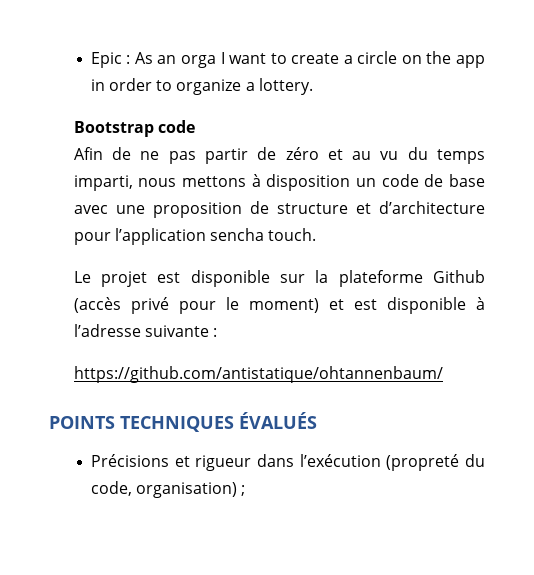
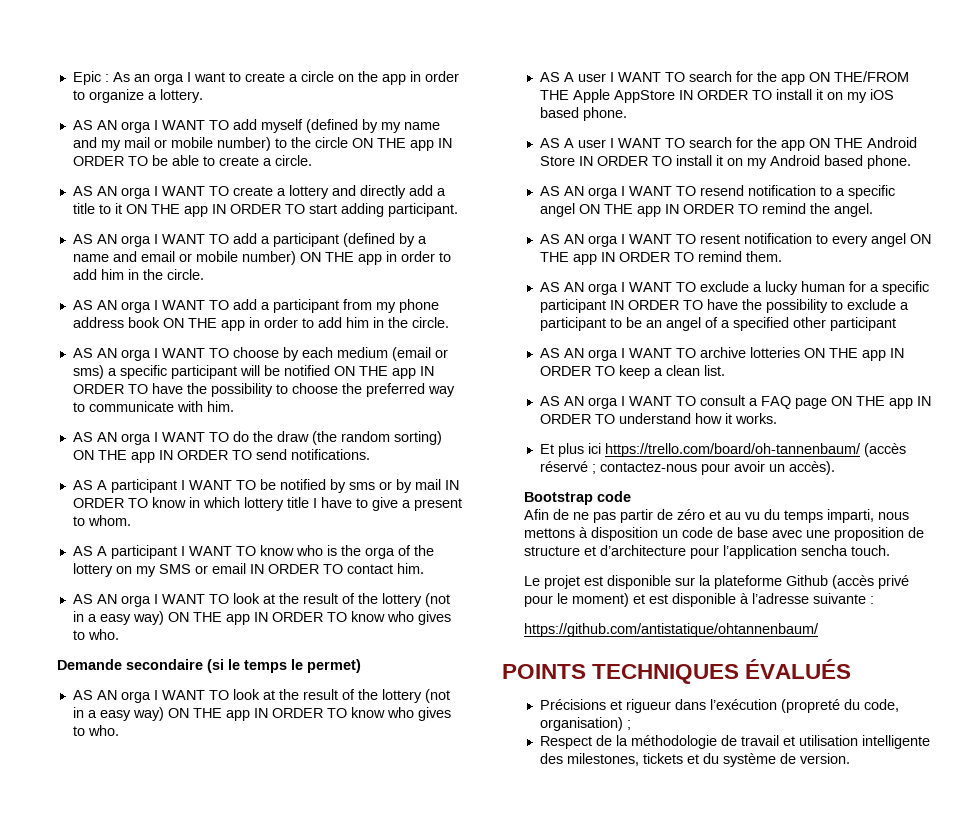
(313, 86) none -> [73,119,441,133] [73,137,453,151] [73,155,313,166] [73,185,447,199] [73,203,459,217] [73,233,428,247] [73,251,452,265] [73,269,205,280] [73,299,440,313] [73,317,450,331] [73,347,449,361] [73,365,435,379] [73,383,456,397] [73,401,235,412] [73,431,443,445] [73,449,371,463] [73,479,460,493] [73,497,463,511] [73,515,132,526] [73,545,435,559] [73,563,425,577] [73,593,451,607] [73,611,452,625] [73,629,120,640] [57,659,362,673] [73,689,451,703] [73,707,452,721] [73,725,120,736] [540,71,910,85] [540,89,895,103] [540,107,628,121] [540,137,918,151] [540,155,912,169] [540,185,896,199] [540,203,874,217] [540,233,932,247] [540,251,783,265] [540,281,930,295] [540,299,910,313] [540,317,897,331] [540,347,905,361] [540,365,726,379] [540,395,932,409] [540,413,778,424] [540,443,907,457] [540,461,836,475] // AS AN orga I WANT TO add myself (defined by my name and my mail or mobile number) to the circle ON THE app IN ORDER TO be able to create a circle. // AS AN orga I WANT TO create a lottery and directly add a title to it ON THE app IN ORDER TO start adding participant. // AS AN orga I WANT TO add a participant (defined by a name and email or mobile number) ON THE app in order to add him in the circle. // AS AN orga I WANT TO add a participant from my phone address book ON THE app in order to add him in the circle. // AS AN orga I WANT TO choose by each medium (email or sms) a specific participant will be notified ON THE app IN ORDER TO have the possibility to choose the preferred way to communicate with him. // AS AN orga I WANT TO do the draw (the random sorting) ON THE app IN ORDER TO send notifications. // AS A participant I WANT TO be notified by sms or by mail IN ORDER TO know in which lottery title I have to give a present to whom. // AS A participant I WANT TO know who is the orga of the lottery on my SMS or email IN ORDER TO contact him. // AS AN orga I WANT TO look at the result of the lottery (not in a easy way) ON THE app IN ORDER TO know who gives to who. // Demande secondaire (si le temps le permet) // AS AN orga I WANT TO look at the result of the lottery (not in a easy way) ON THE app IN ORDER TO know who gives to who. // AS A user I WANT TO search for the app ON THE/FROM THE Apple AppStore IN ORDER TO install it on my iOS based phone. // AS A user I WANT TO search for the app ON THE Android Store IN ORDER TO install it on my Android based phone. // AS AN orga I WANT TO resend notification to a specific angel ON THE app IN ORDER TO remind the angel. // AS AN orga I WANT TO resent notification to every angel ON THE app IN ORDER TO remind them. // AS AN orga I WANT TO exclude a lucky human for a specific participant IN ORDER TO have the possibility to exclude a participant to be an angel of a specified other participant // AS AN orga I WANT TO archive lotteries ON THE app IN ORDER TO keep a clean list. // AS AN orga I WANT TO consult a FAQ page ON THE app IN ORDER TO understand how it works. // Et plus ici https://trello.com/board/oh-tannenbaum/ (accès réservé ; contactez-nous pour avoir un accès).
(246, 490) none -> [540,735,931,749] [540,753,851,767] // Respect de la méthodologie de travail et utilisation intelligente des milestones, tickets et du système de version.

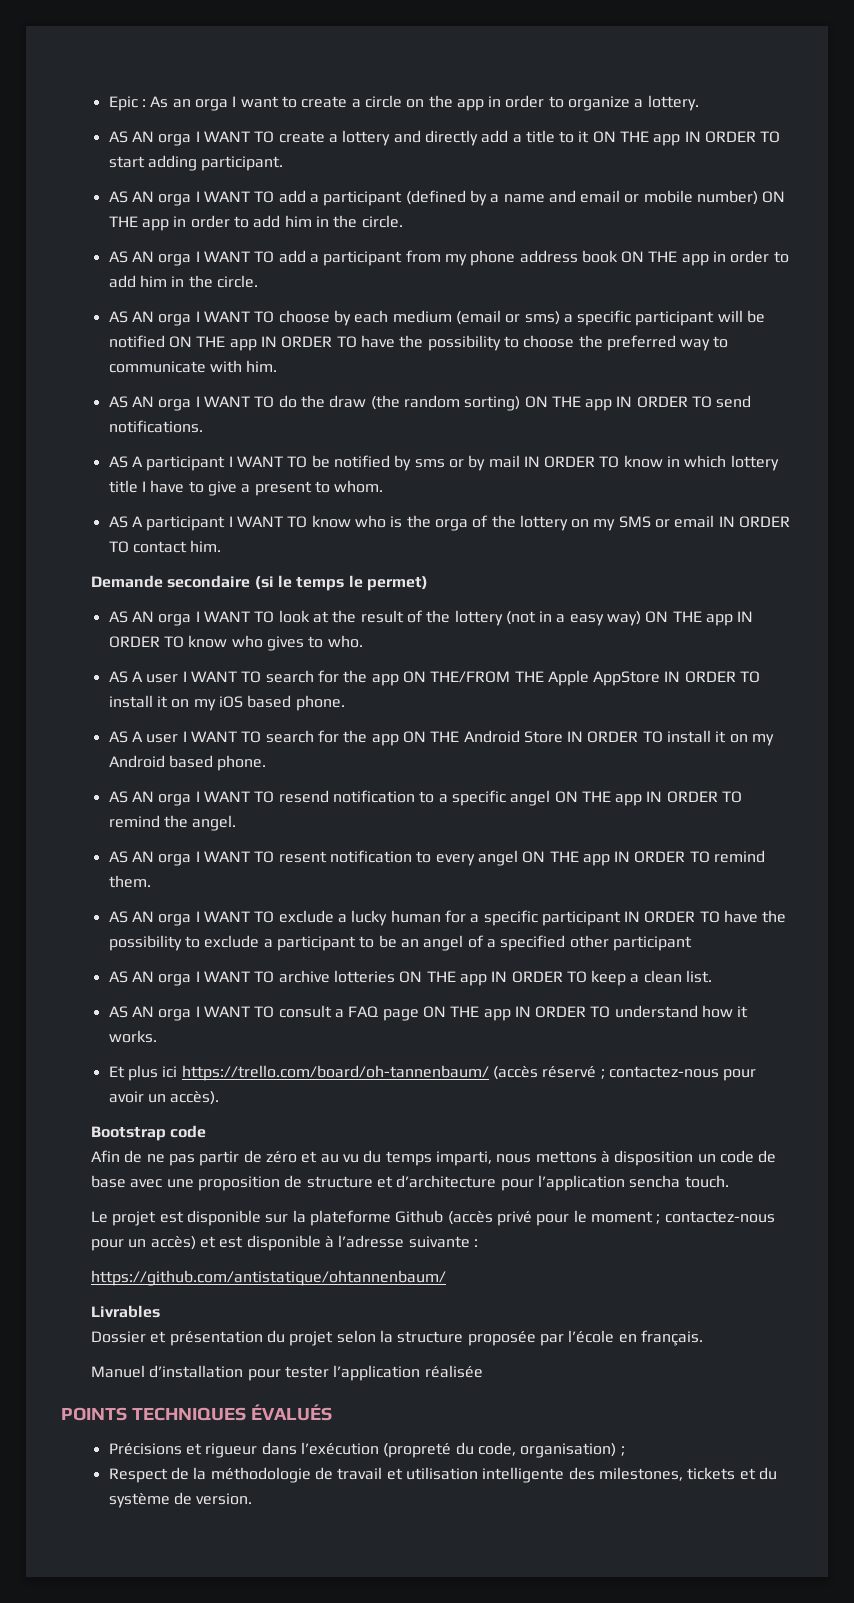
[73,119,441,133] [73,137,453,151] [73,155,313,166] // AS AN orga I WANT TO add myself (defined by my name and my mail or mobile number) to the circle ON THE app IN ORDER TO be able to create a circle. -> (699, 103) none
[73,593,451,607] [73,611,452,625] [73,629,120,640] // AS AN orga I WANT TO look at the result of the lottery (not in a easy way) ON THE app IN ORDER TO know who gives to who. -> (222, 546) none
[572,593,630,607] moment) -> [590,1211,775,1224] [91,1236,196,1251] moment ; contactez-nous pour un accès)
(820, 630) none -> [91,1305,161,1318] [91,1330,703,1346] [91,1365,483,1381] // Livrables // Dossier et présentation du projet selon la structure proposée par l’école en français. // Manuel d’installation pour tester l’application réalisée

